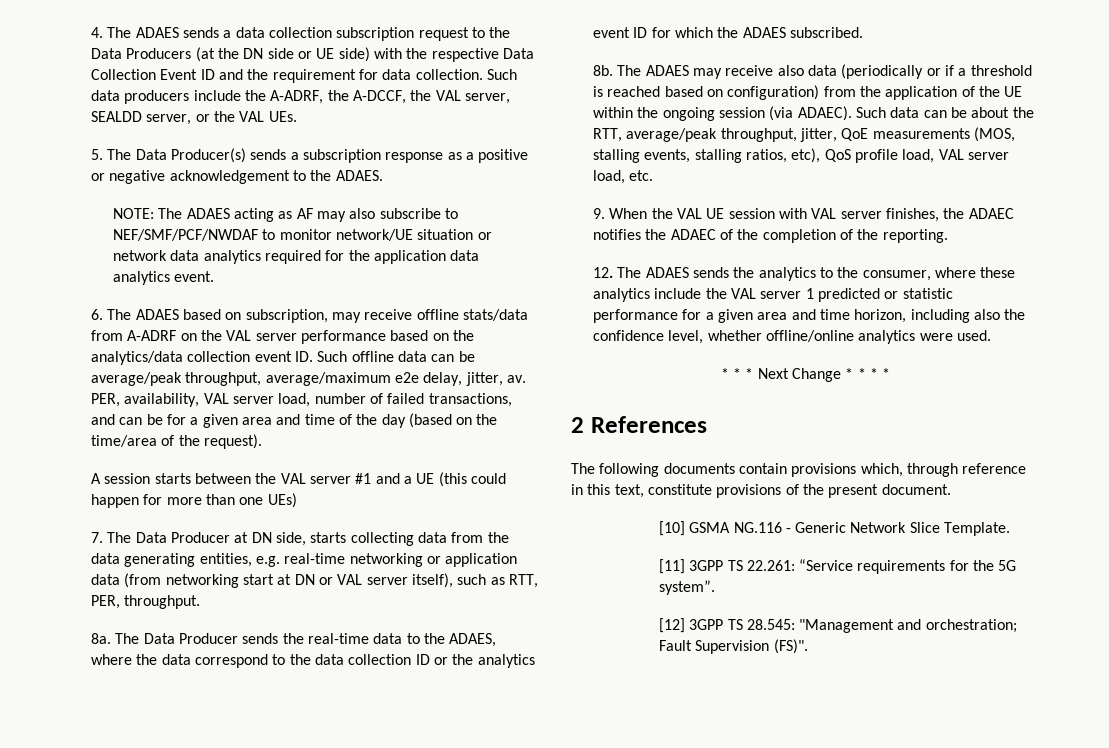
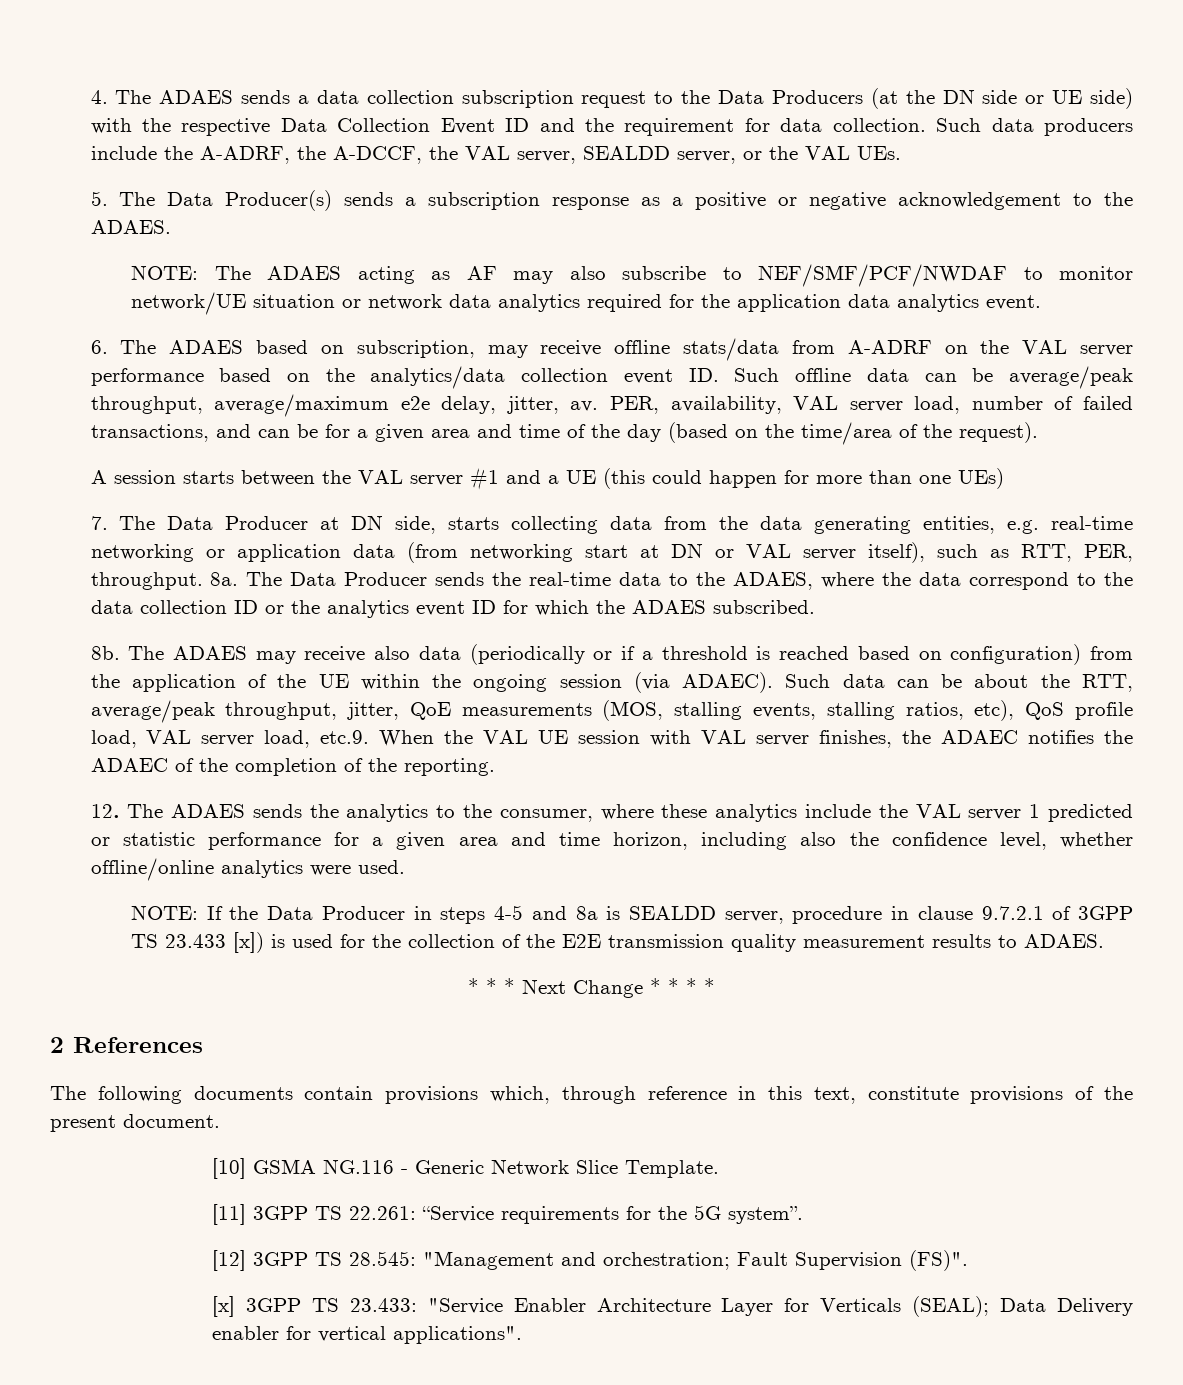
(201, 602) // -> (203, 581) none
[629,170,654,181] [592,208,605,219] etc. // 9. -> [320,730,370,744] etc.9.
(991, 335) none -> [131,905,1133,924] [131,932,1105,953] // NOTE: If the Data Producer in steps 4-5 and 8a is SEALDD server, procedure in clause 9.7.2.1 of 3GPP TS 23.433 [x]) is used for the collection of the E2E transmission quality measurement results to ADAES.
(808, 646) none -> [212,1296,1133,1317] [212,1326,523,1344] // [x] 3GPP TS 23.433: "Service Enabler Architecture Layer for Verticals (SEAL); Data Delivery enabler for vertical applications".

